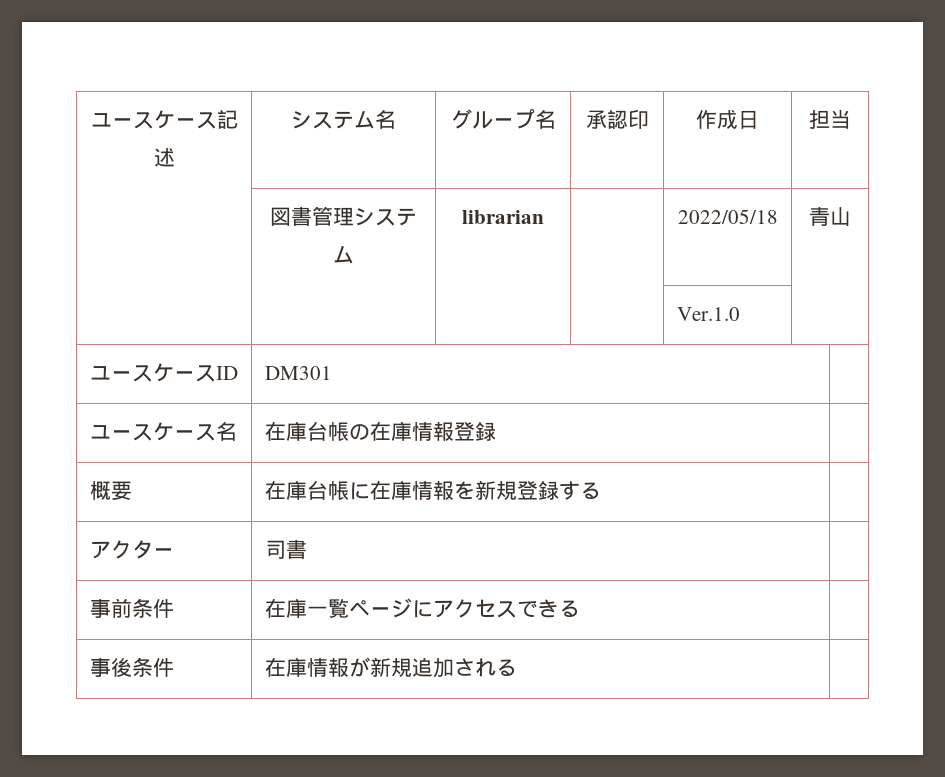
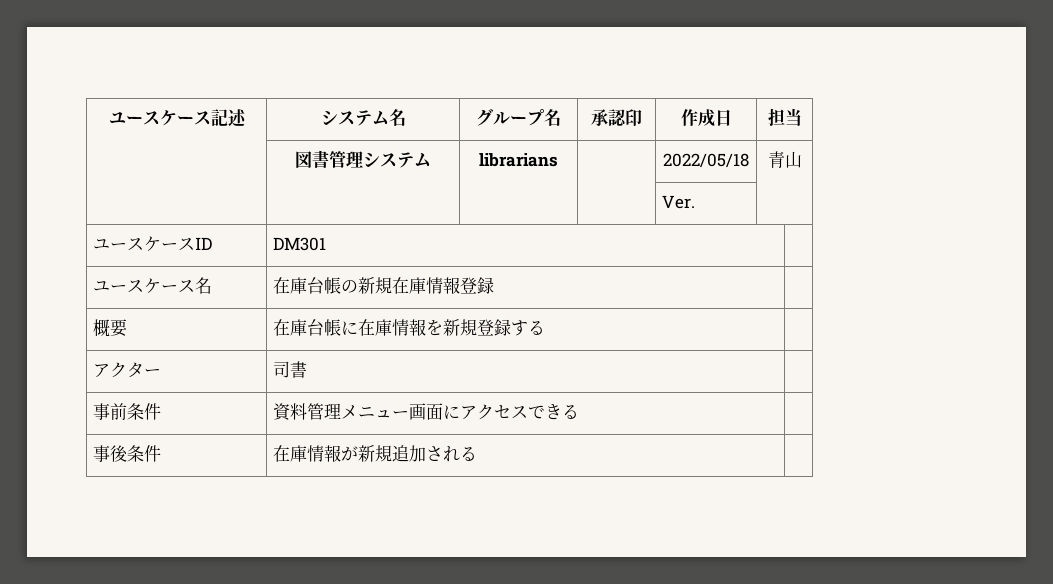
[462,210,544,224] librarian -> [479,153,558,167] librarians
[676,307,740,321] Ver.1.0 -> [662,195,696,209] Ver.
(370, 432) none -> [358,277,393,294] 新規
[264,598,412,618] 在庫一覧ページ -> [273,403,444,421] 資料管理メニュー画面

